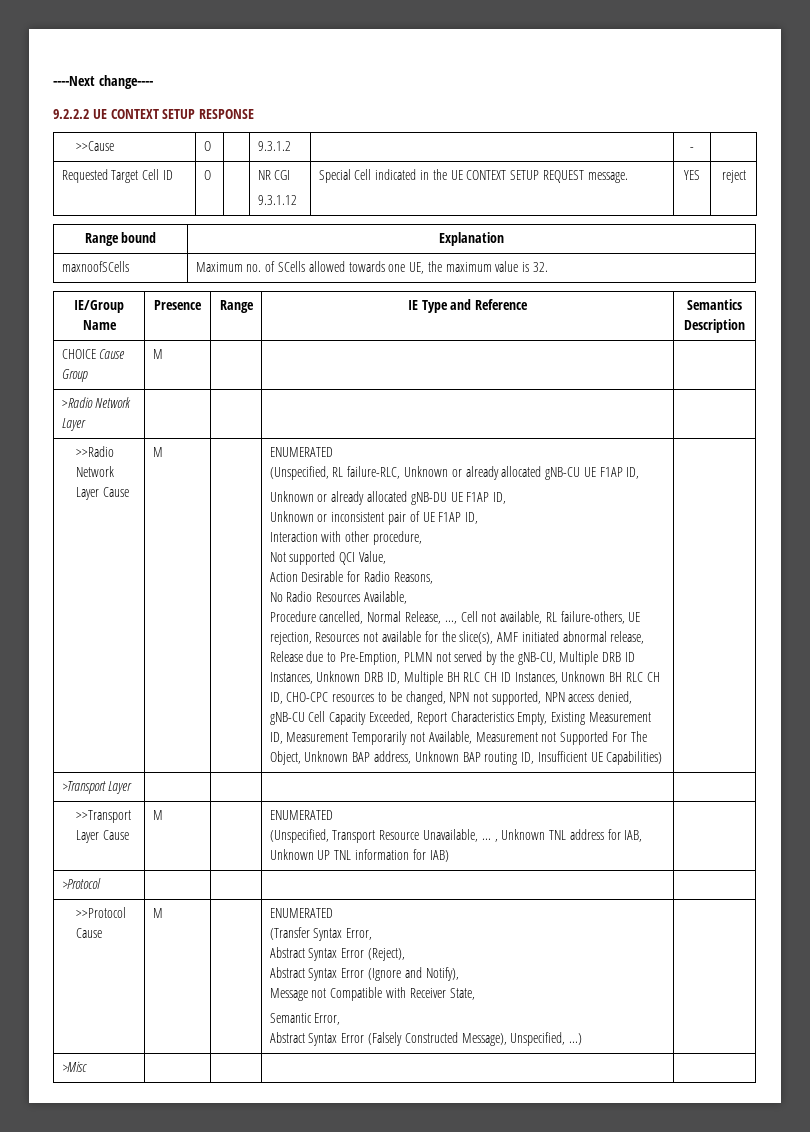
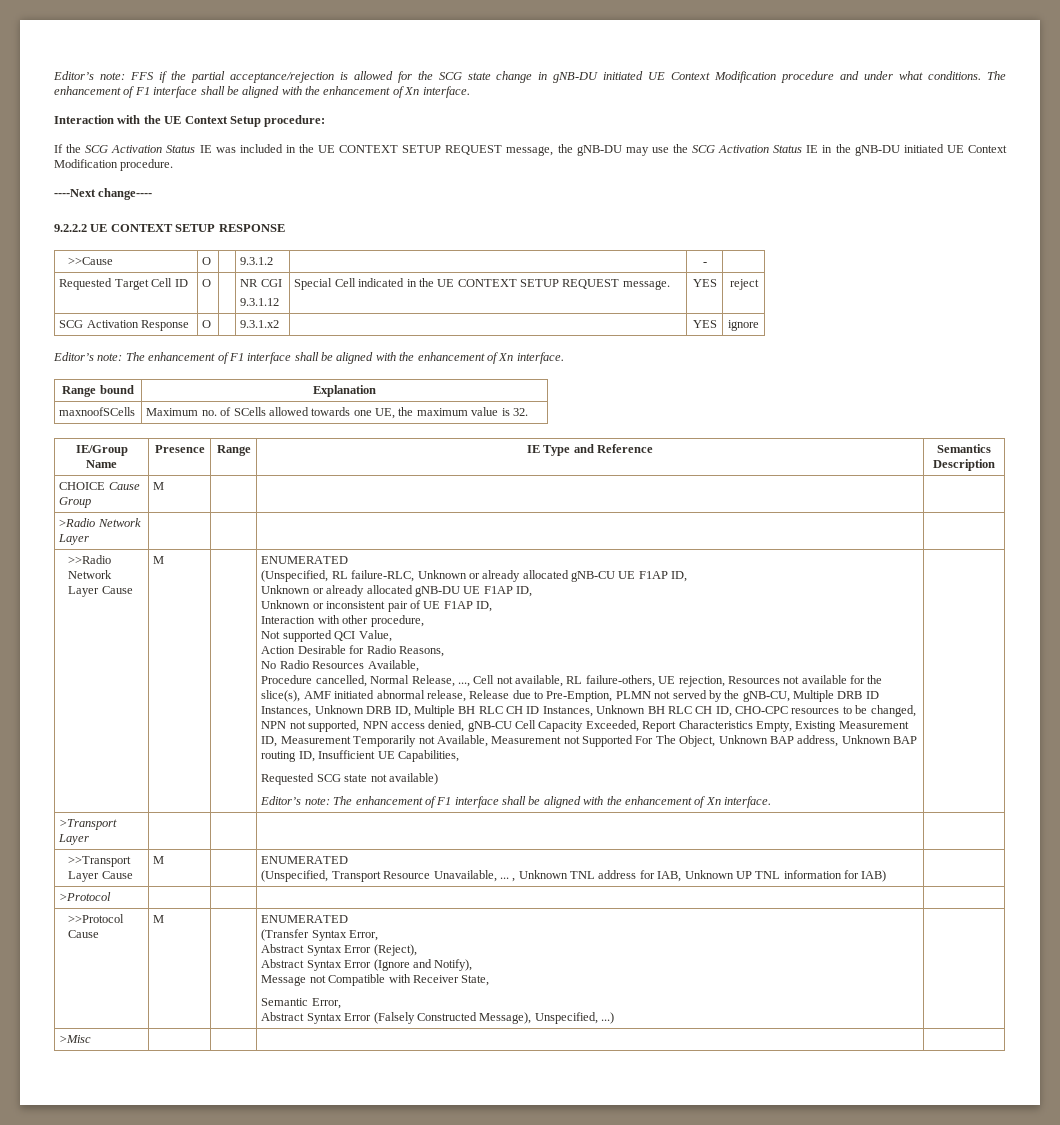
(53, 81) none -> [53,71,1007,83] [54,86,470,98] [54,115,326,127] [54,144,1008,156] [54,159,174,171] Editor’s note: FFS if the partial acceptance/rejection is allowed for the SCG state change in gNB-DU initiated UE Context Modification procedure and under what conditions. The enhancement of F1 interface shall be aligned with the enhancement of Xn interface. // Interaction with the UE Context Setup procedure: // If the SCG Activation Status IE was included in the UE CONTEXT SETUP REQUEST message, the gNB-DU may use the SCG Activation Status IE in the gNB-DU initiated UE Context Modification procedure. //
(746, 176) none -> [59,320,190,331] [202,320,212,328] [240,320,280,328] [692,320,717,328] [728,320,759,331] [53,352,564,364] // SCG Activation Response | O | | 9.3.1.x2 | | YES | ignore // Editor’s note: The enhancement of F1 interface shall be aligned with the enhancement of Xn interface.
[606,751,663,765] Capabilities) -> [397,750,459,762] [261,773,438,785] [260,796,772,808] Capabilities, // Requested SCG state not available) // Editor’s note: The enhancement of F1 interface shall be aligned with the enhancement of Xn interface.

